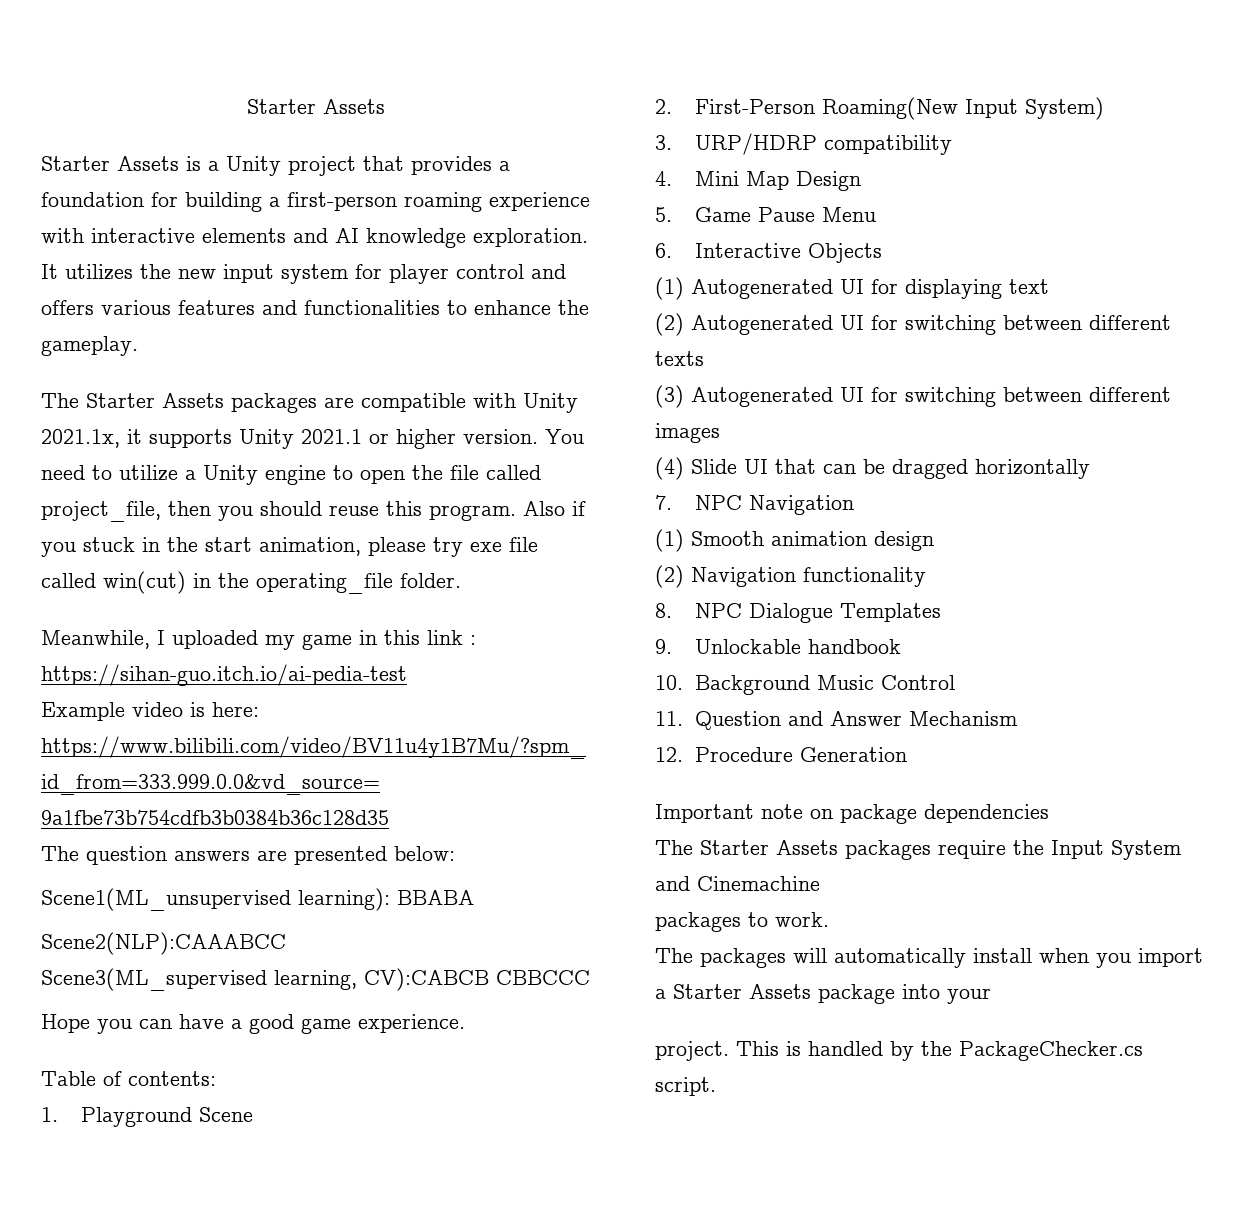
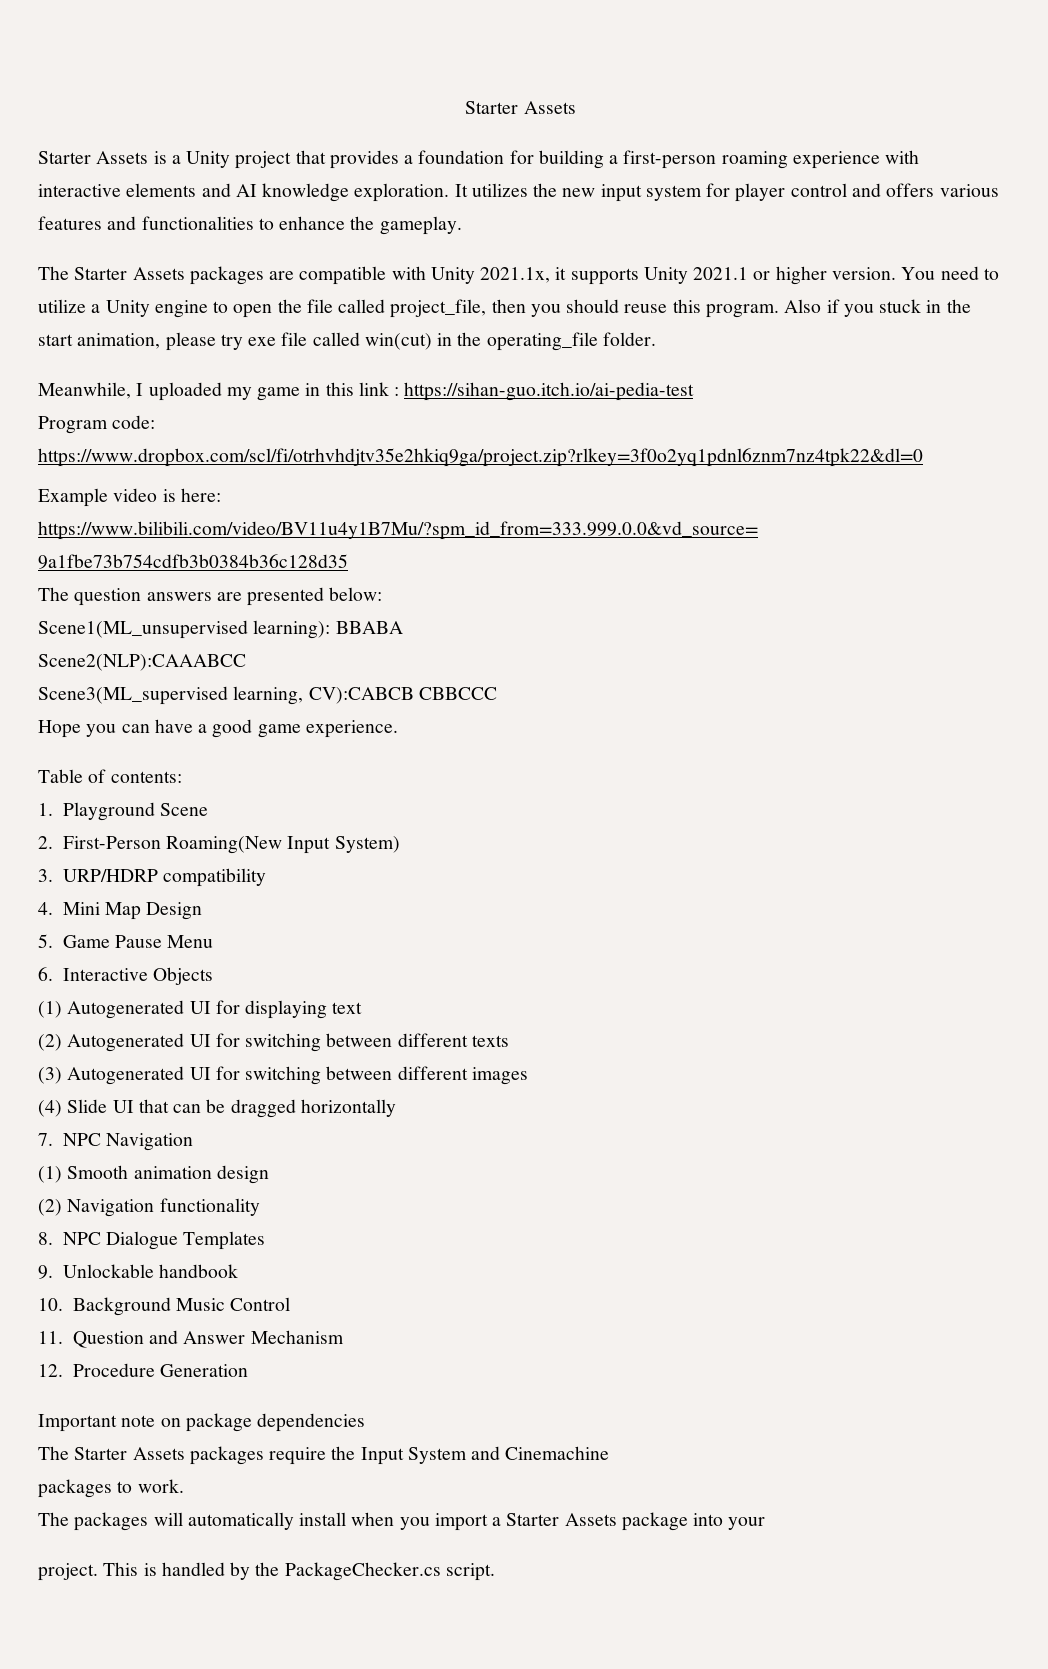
(407, 675) none -> [38,415,156,434] [38,448,923,467] // Program code: https://www.dropbox.com/scl/fi/otrhvhdjtv35e2hkiq9ga/project.zip?rlkey=3f0o2yq1pdnl6znm7nz4tpk22&dl=0

